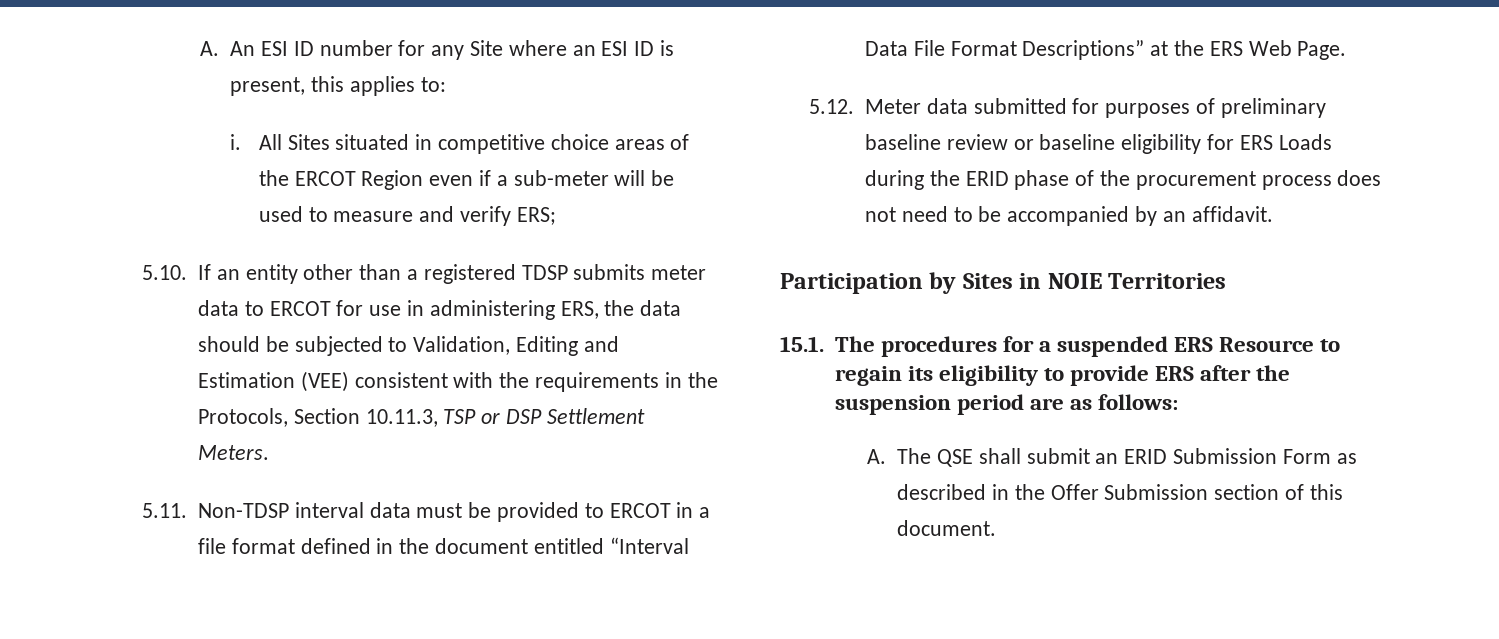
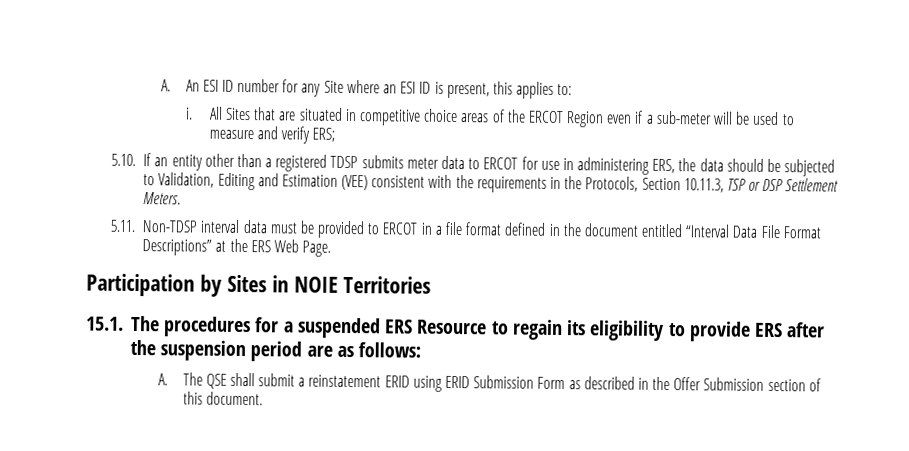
(330, 142) none -> [253,107,297,121] that are
[809,98,1326,118] [864,134,1332,154] [864,170,1382,190] [864,206,1273,226] // 5.12. Meter data submitted for purposes of preliminary baseline review or baseline eligibility for ERS Loads during the ERID phase of the procurement process does not need to be accompanied by an affidavit. -> (332, 248) none
[1095,453,1119,464] an -> [298,374,442,392] a reinstatement ERID using

